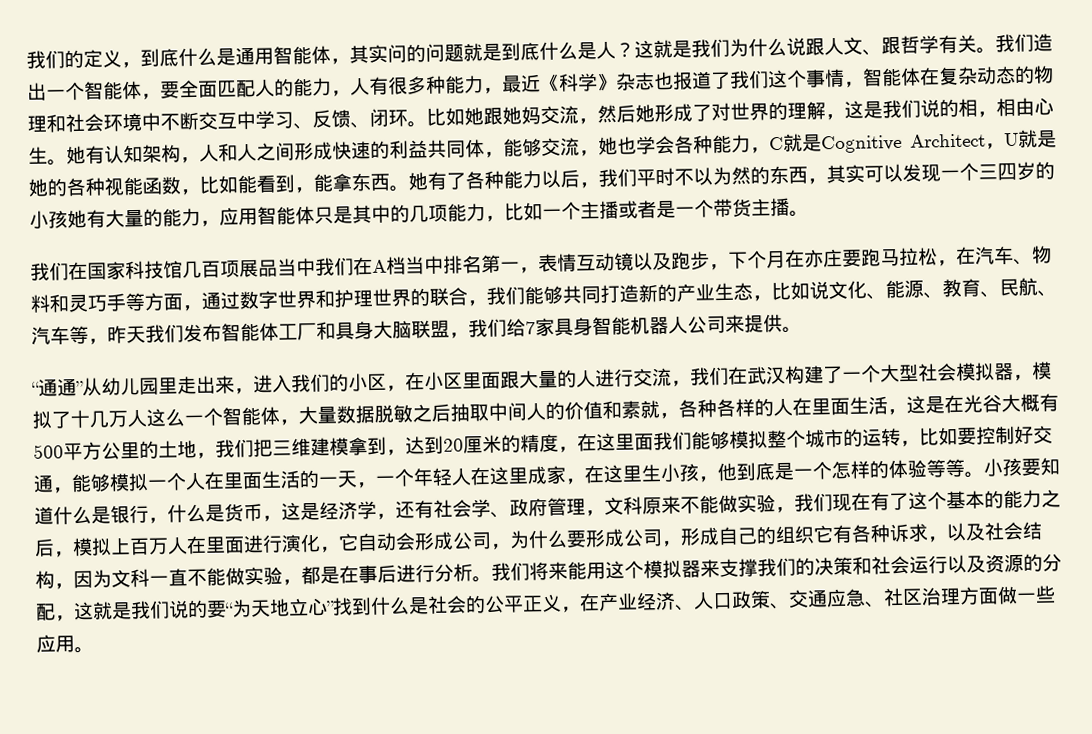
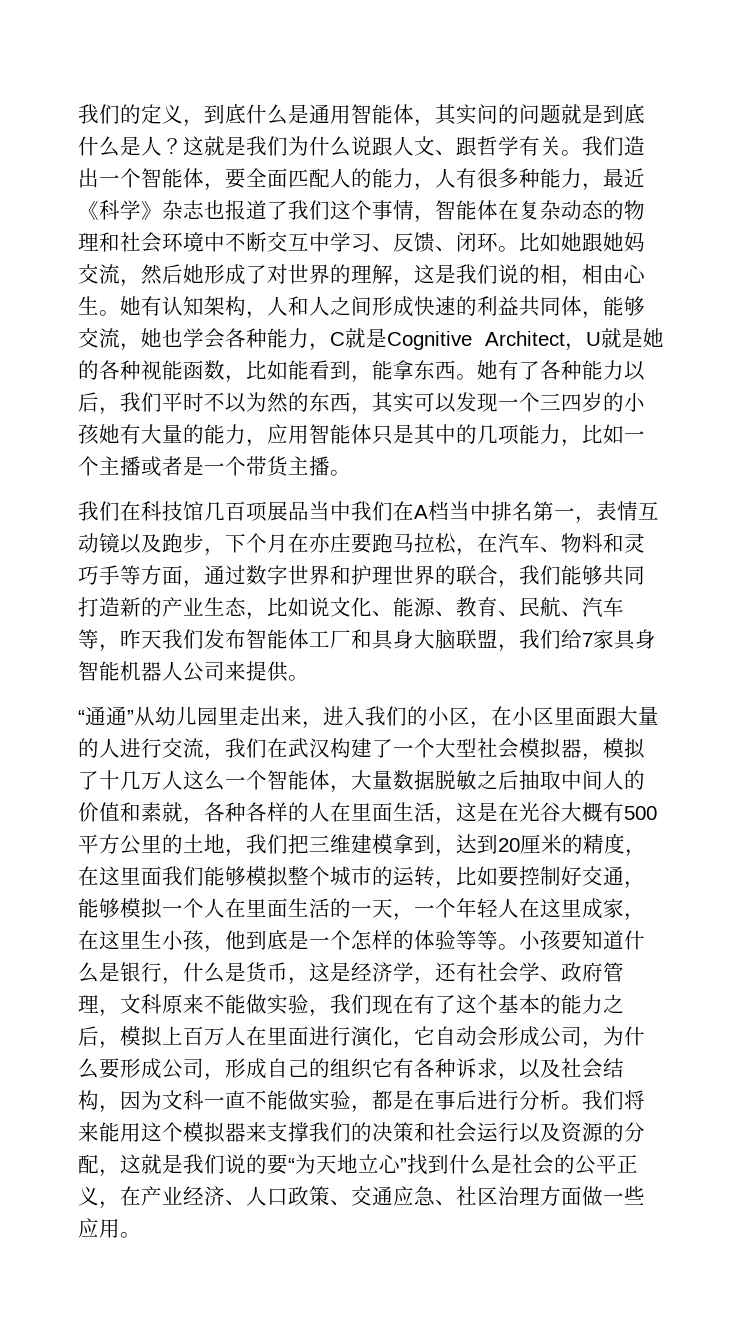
[87,261,126,280] 国家 -> (141, 511) none

